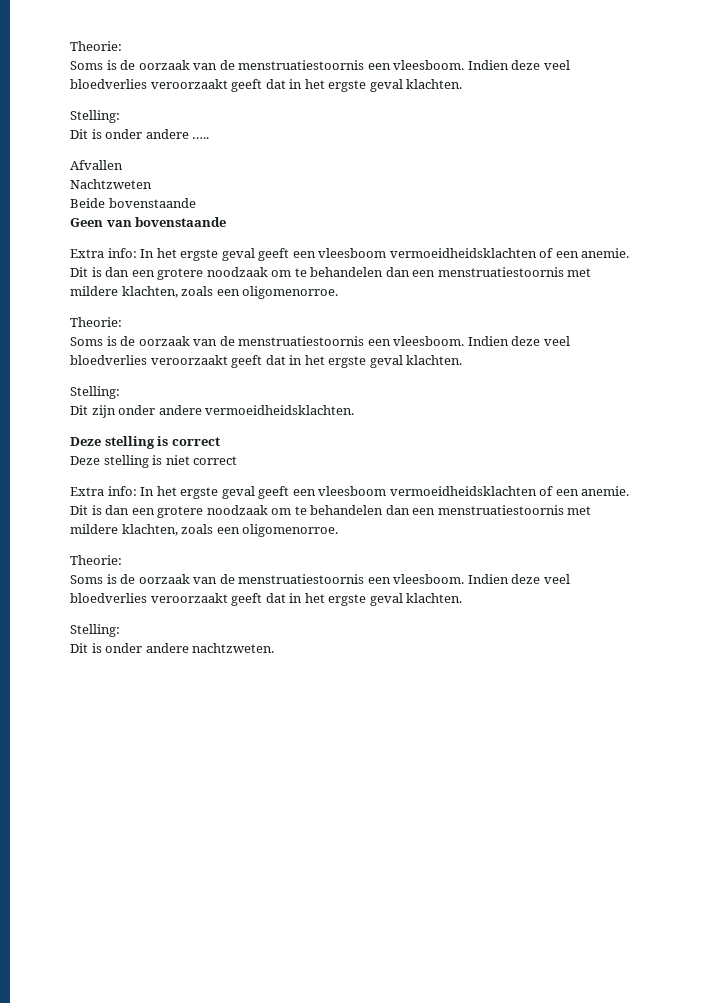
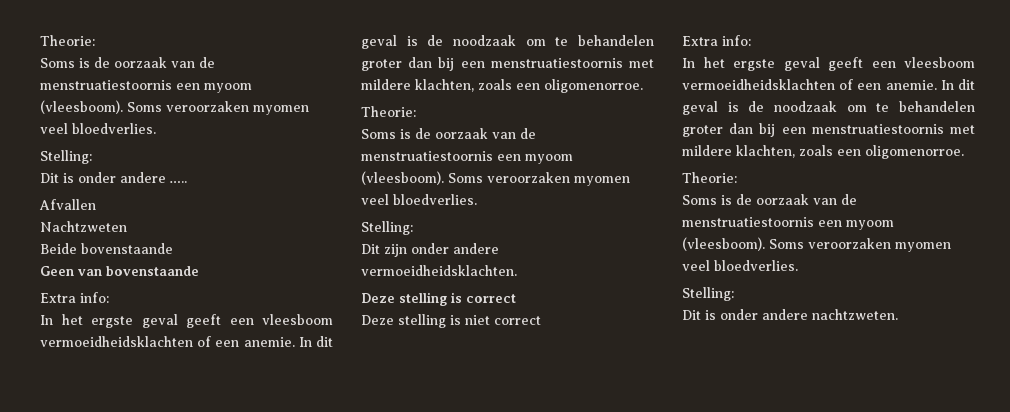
[70,41,122,51] [70,60,570,70] [70,79,463,92] Theorie: // Soms is de oorzaak van de menstruatiestoornis een vleesboom. Indien deze veel bloedverlies veroorzaakt geeft dat in het ergste geval klachten. -> [40,35,95,46] [40,57,215,68] [40,80,252,93] [40,100,309,115] [40,123,156,134] Theorie: // Soms is de oorzaak van de menstruatiestoornis een myoom (vleesboom). Soms veroorzaken myomen veel bloedverlies.
(137, 253) none -> (109, 297) //
[70,267,410,280] Dit is dan een grotere noodzaak om te behandelen dan -> [298,336,333,347] [361,35,654,49] [361,57,455,71] In dit geval is de noodzaak om te behandelen groter dan bij
[393,336,570,346] [70,355,463,368] vleesboom. Indien deze veel bloedverlies veroorzaakt geeft dat in het ergste geval klachten. -> [525,154,573,164] [361,171,630,186] [361,194,477,205] myoom (vleesboom). Soms veroorzaken myomen veel bloedverlies.
(137, 491) none -> (751, 40) //
[70,505,410,518] Dit is dan een grotere noodzaak om te behandelen dan -> [940,79,975,90] [682,101,975,115] [682,123,776,137] In dit geval is de noodzaak om te behandelen groter dan bij
[393,574,570,584] [70,593,463,606] vleesboom. Indien deze veel bloedverlies veroorzaakt geeft dat in het ergste geval klachten. -> [846,220,894,230] [682,237,951,252] [682,260,798,271] myoom (vleesboom). Soms veroorzaken myomen veel bloedverlies.

